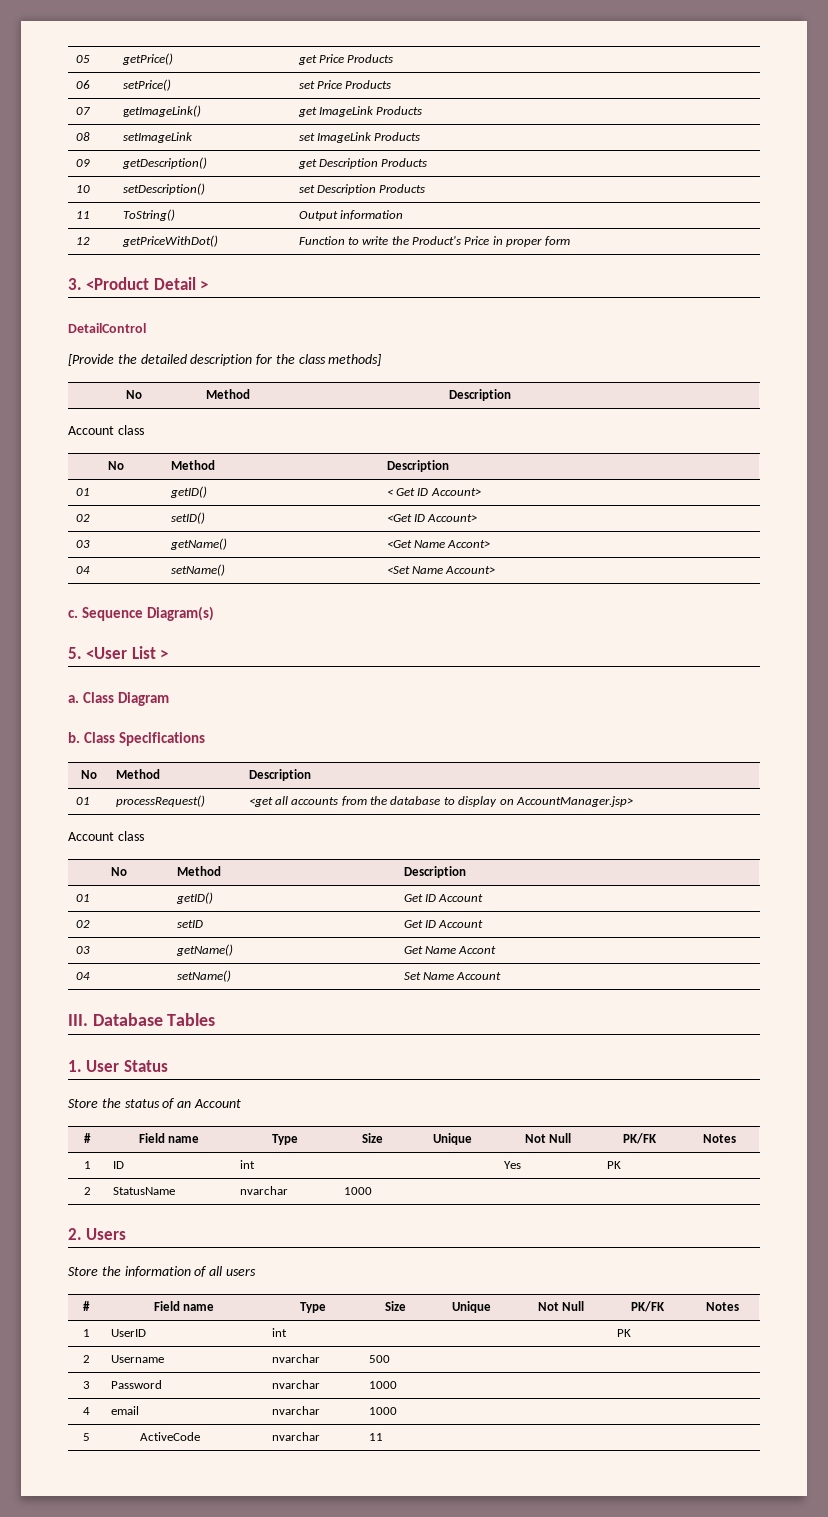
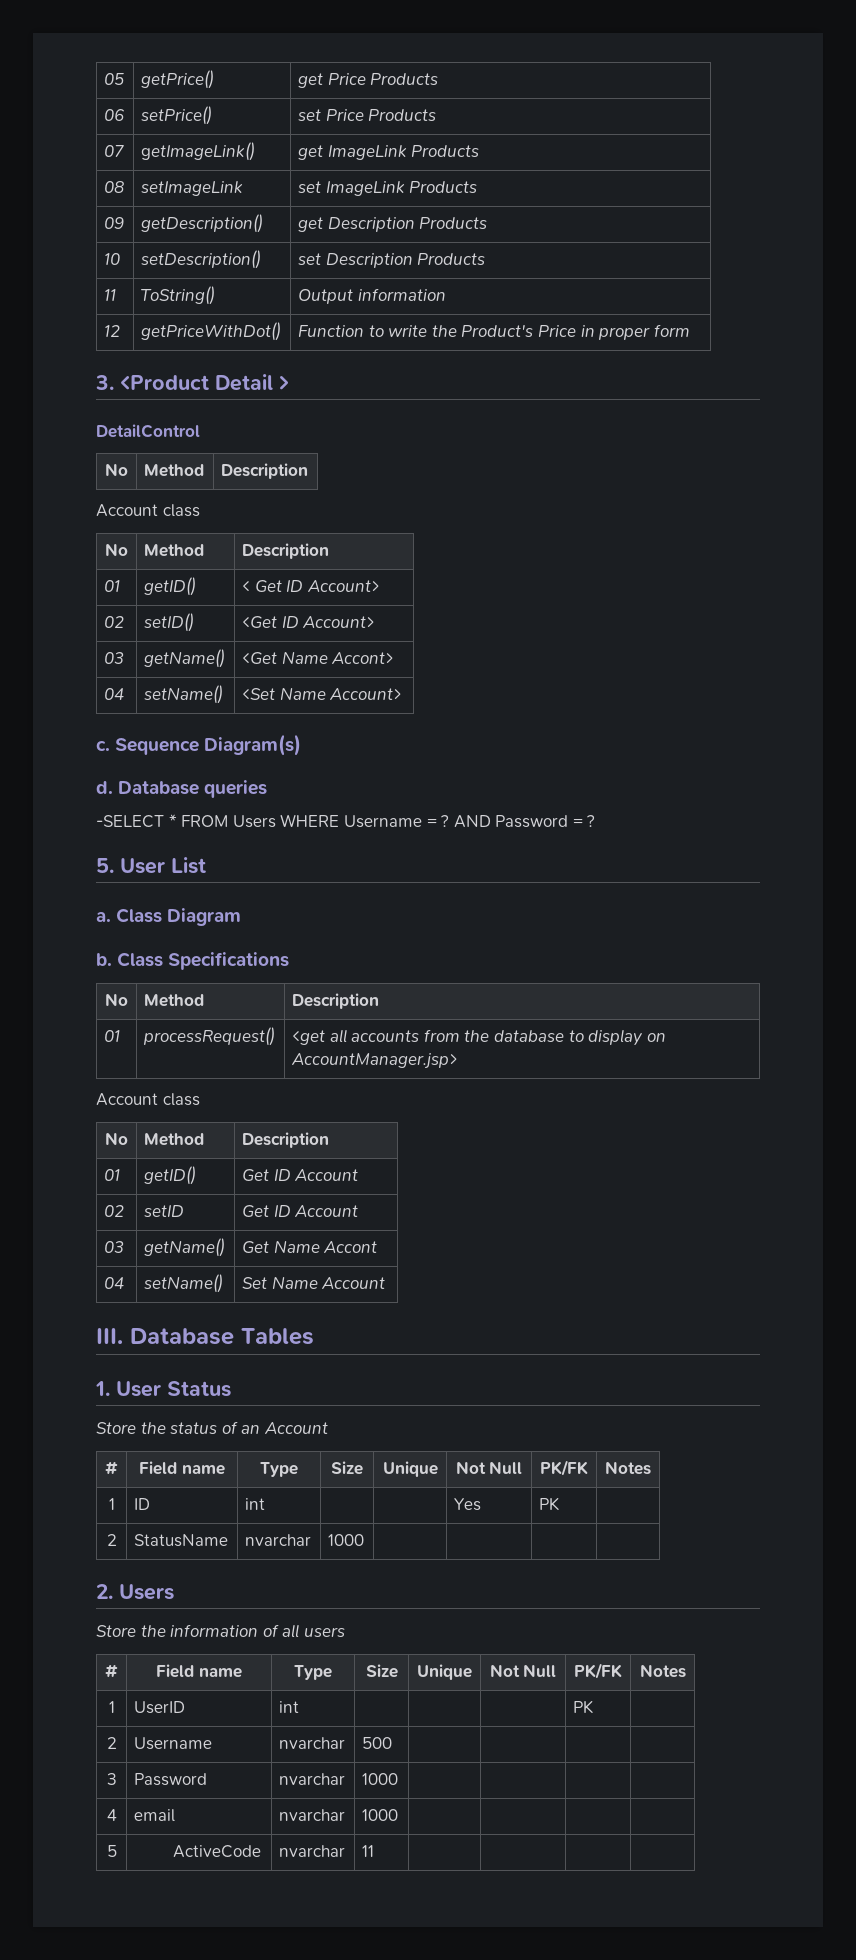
[68,354,382,366] // [Provide the detailed description for the class methods] -> (200, 431) none
(215, 613) none -> [96,780,268,798] [96,814,596,828] // d. Database queries // -SELECT * FROM Users WHERE Username = ? AND Password = ?
[86,647,128,659] <User -> [120,858,165,874] User
[160,649,169,659] > -> (206, 865) none

